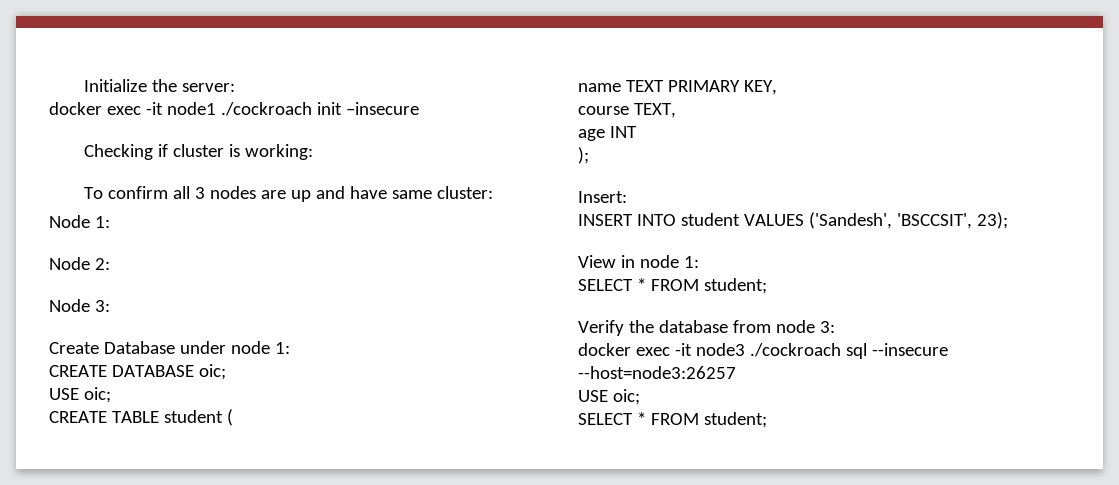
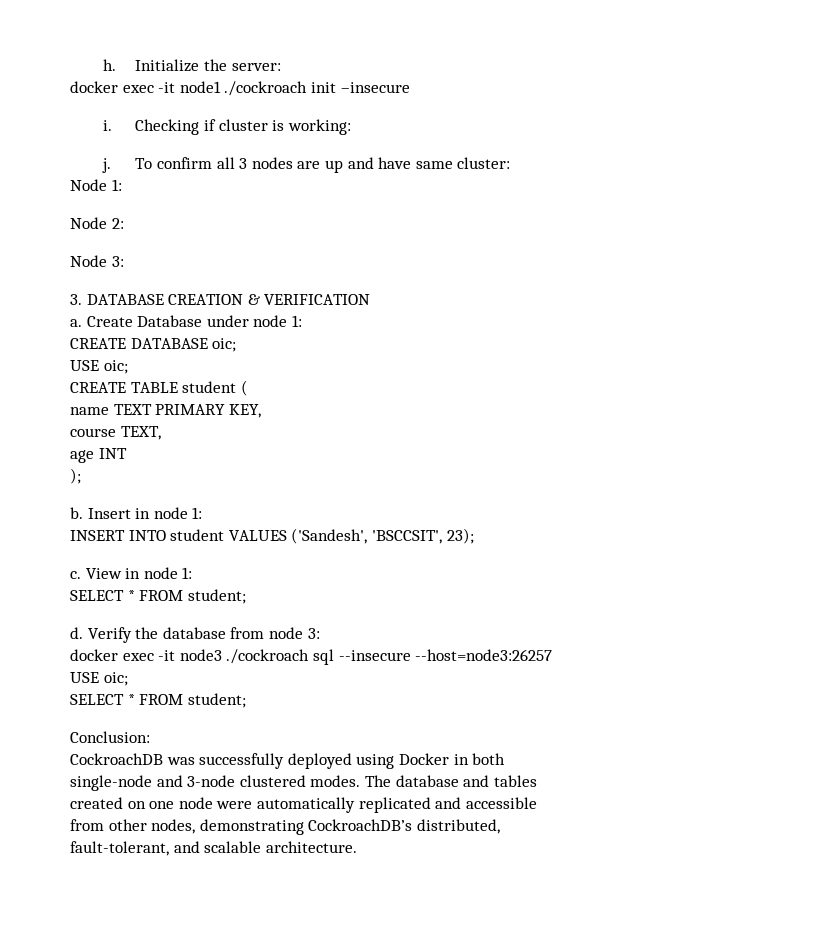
(83, 85) none -> [102,59,116,71] h.
(419, 108) none -> [102,120,112,131] i.
(313, 152) none -> [101,158,111,173] j.
(110, 306) none -> [70,294,371,305] [70,319,82,327] 3. DATABASE CREATION & VERIFICATION // a.
[578,191,627,203] Insert: -> [70,507,203,519] b. Insert in node 1:
(1008, 220) none -> [70,571,81,579] c.
(767, 286) none -> [70,627,83,639] d.
(767, 420) none -> [70,731,150,743] [70,753,506,769] [70,775,537,791] [70,797,537,813] [70,819,500,835] [70,841,357,856] // Conclusion: // CockroachDB was successfully deployed using Docker in both // single-node and 3-node clustered modes. The database and tables // created on one node were automatically replicated and accessible // from other nodes, demonstrating CockroachDB’s distributed, // fault-tolerant, and scalable architecture.

